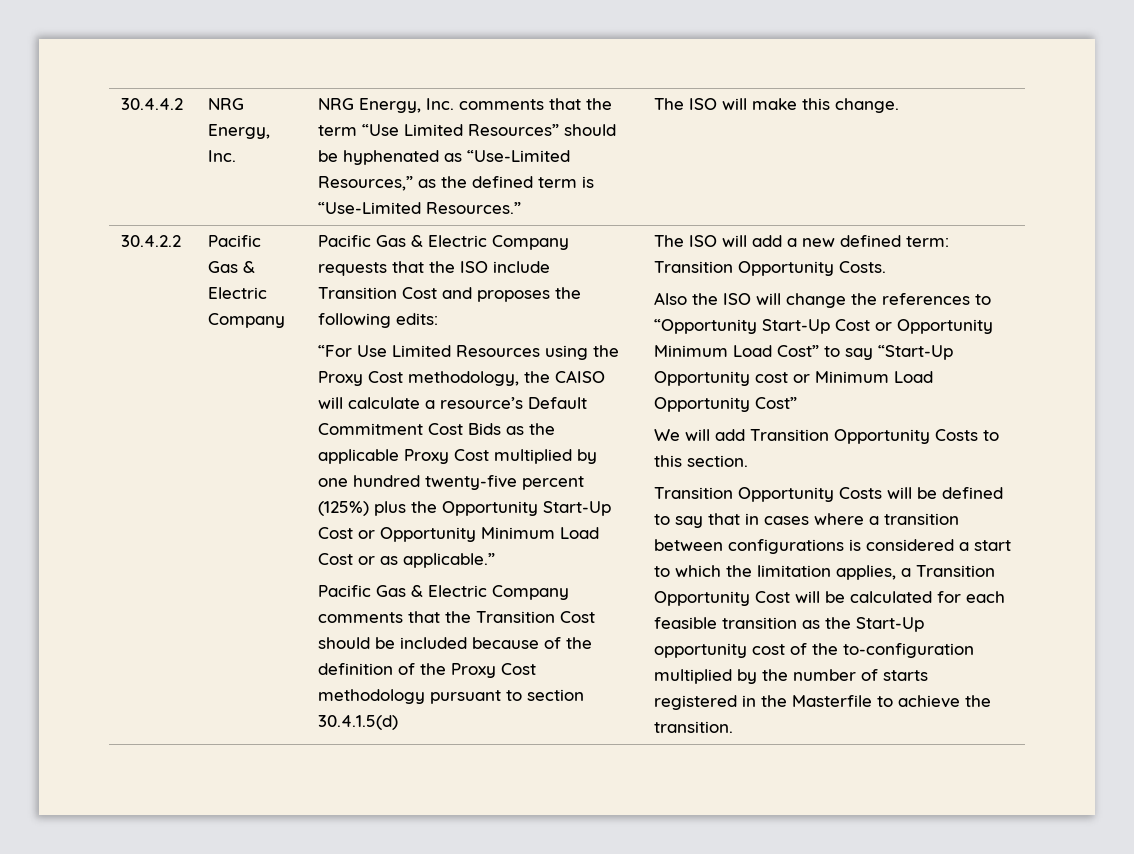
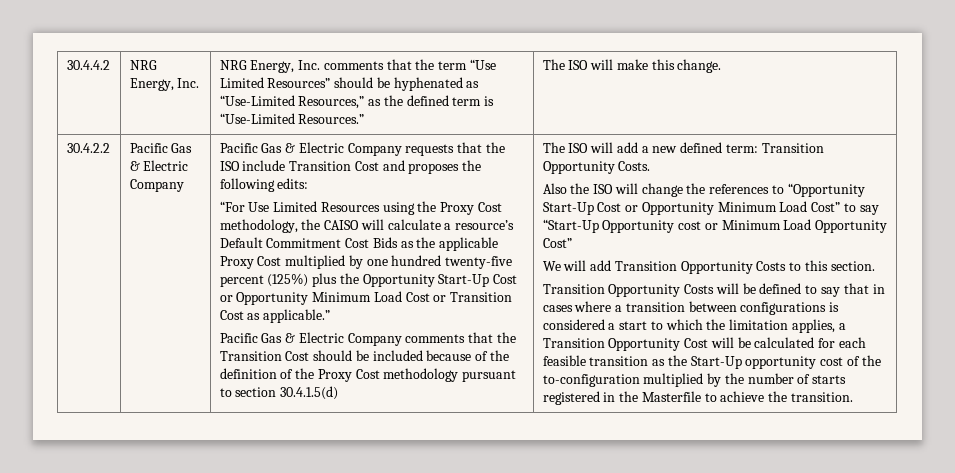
(376, 560) none -> [450,292,513,302] [219,310,244,320] Transition Cost

